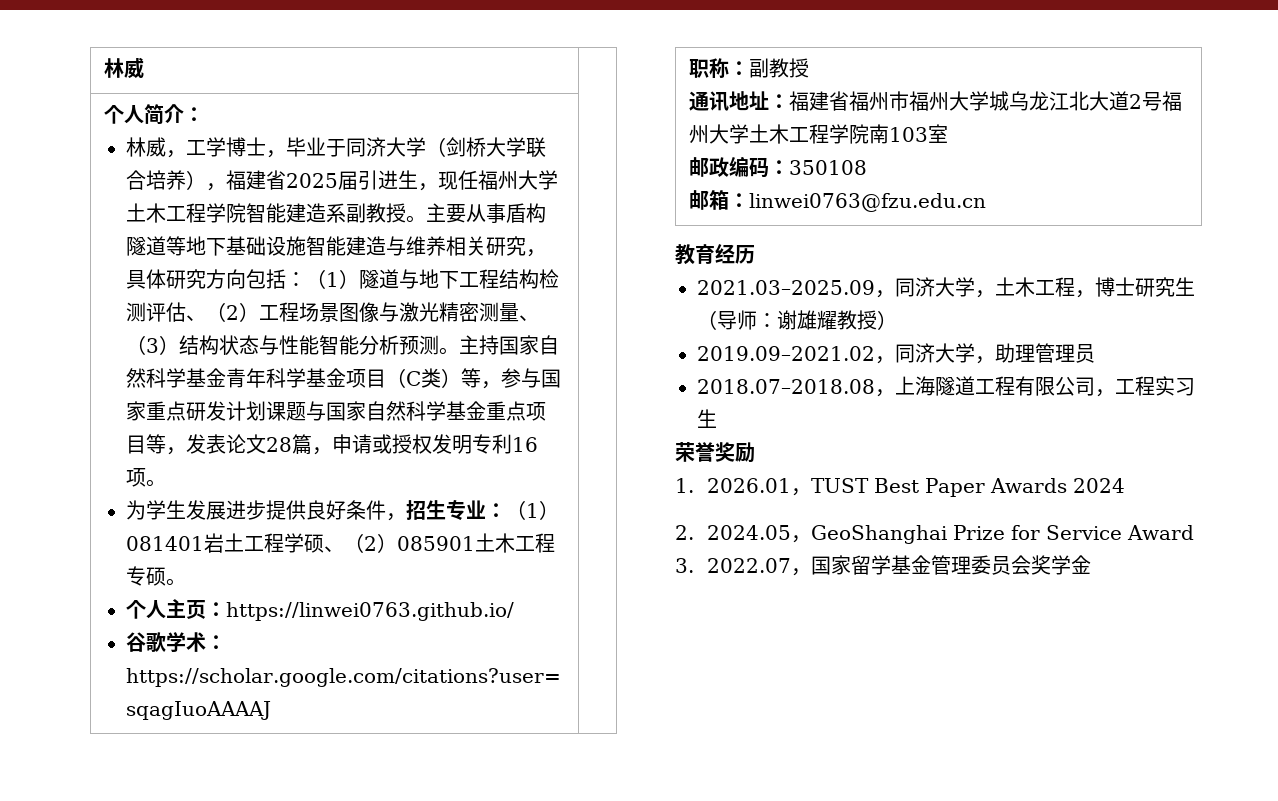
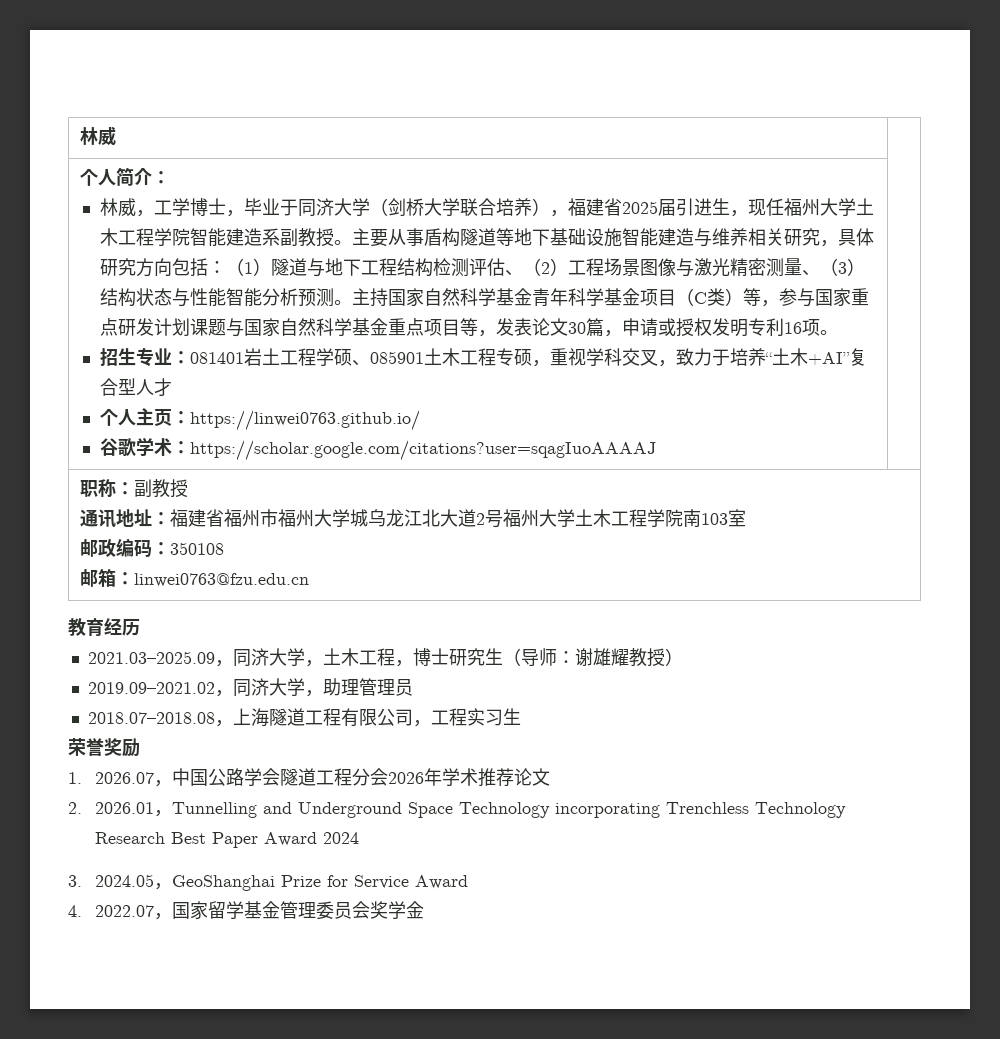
[265,437,292,452] 28 -> [567,322,586,334] 30
[125,500,406,521] 为学生发展进步提供良好条件， -> (838, 332) none
[505,500,559,520] （1） -> (190, 357) none
[343,533,397,553] （2） -> (370, 363) none
[165,578,186,586] 。 -> [531,348,867,367] [99,378,172,396] ，重视学科交叉，致力于培养“土木+AI”复合型人才
[706,478,869,496] 2026.01，TUST -> [95,768,551,787] [68,802,847,818] [95,832,166,844] 2026.07，中国公路学会隧道工程分会2026年学术推荐论文 // 2. 2026.01，Tunnelling and Underground Space Technology incorporating Trenchless Technology Research
[989,478,1067,493] Awards -> [264,832,318,846] Award
[675,525,694,540] 2. -> [68,875,82,887] 3.
[675,558,694,573] 3. -> [68,905,82,917] 4.

